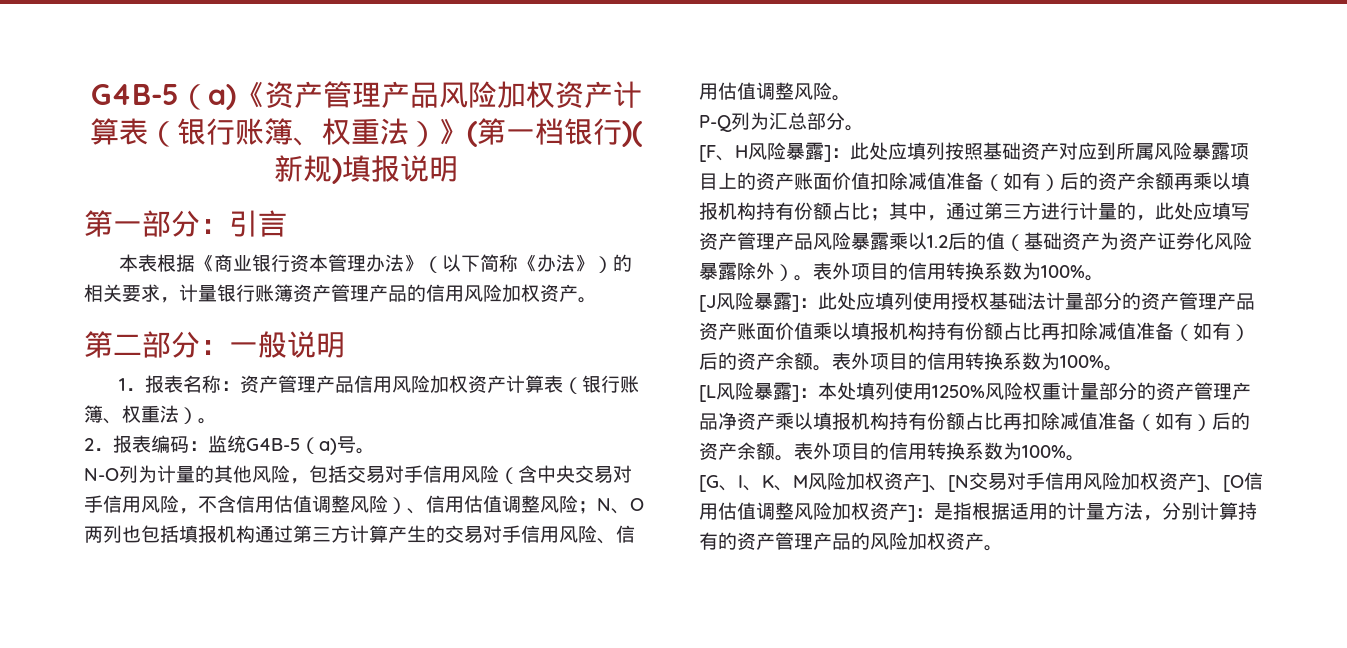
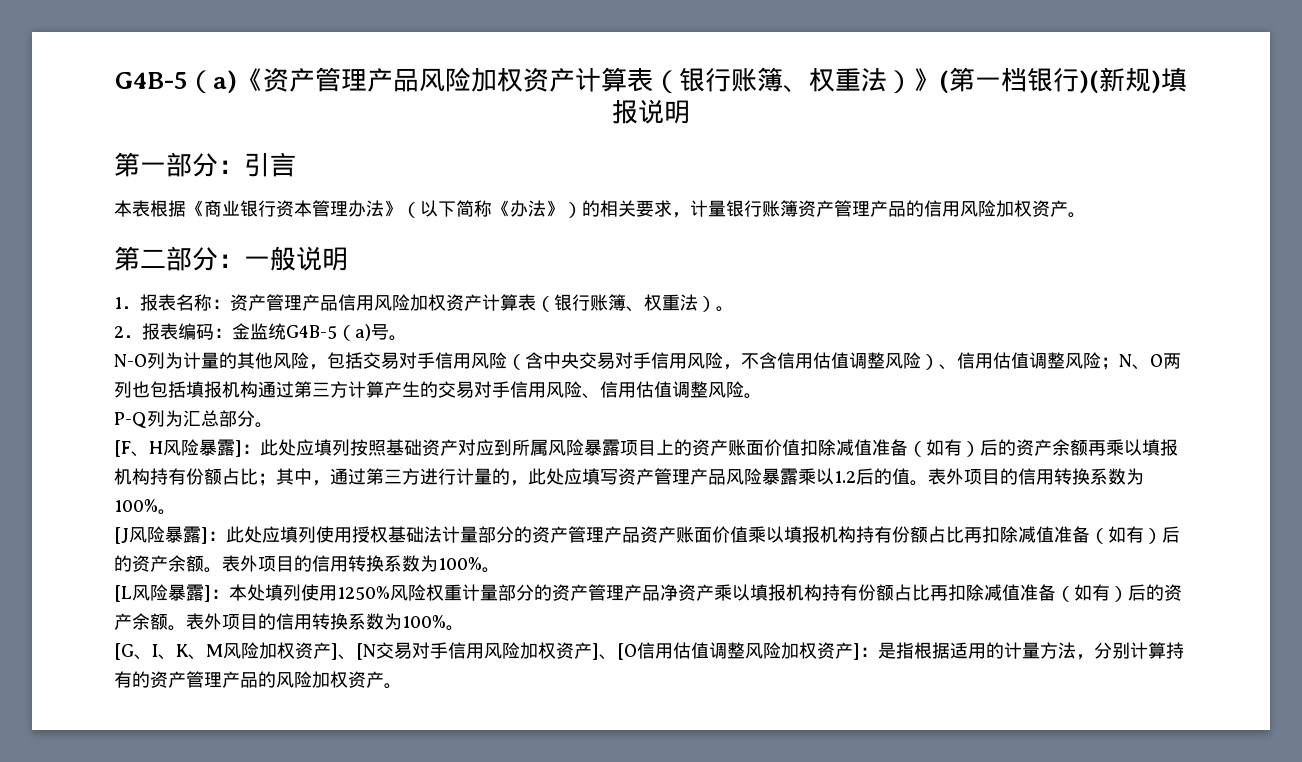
(208, 446) none -> [232,323,250,340] 金
[1005,232,1252,251] [699,262,794,281] （基础资产为资产证券化风险暴露除外） -> (910, 476) none

